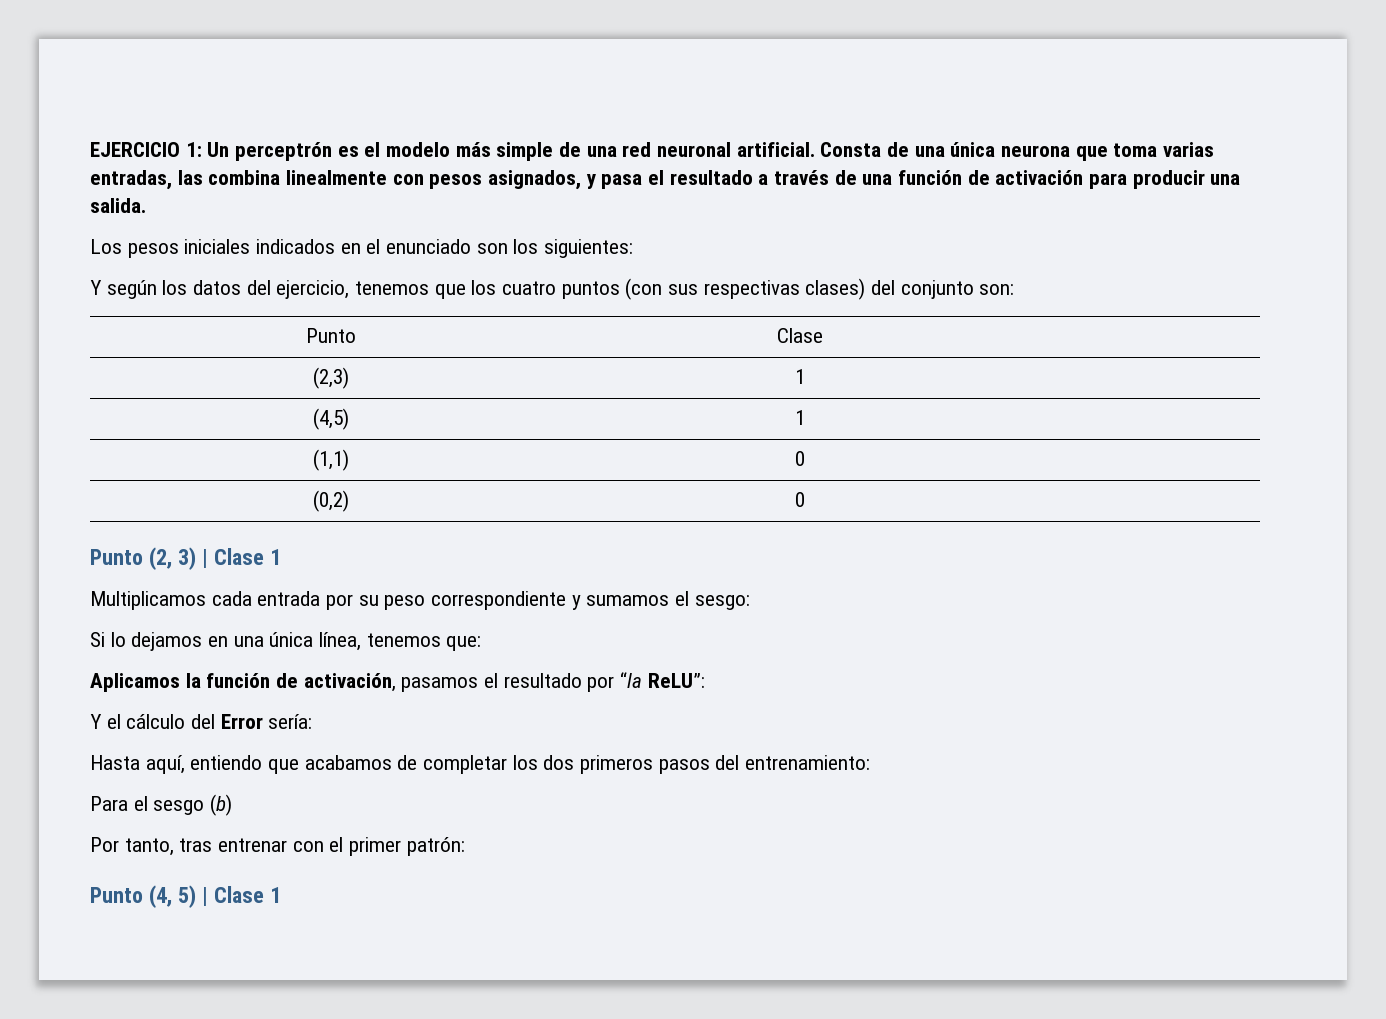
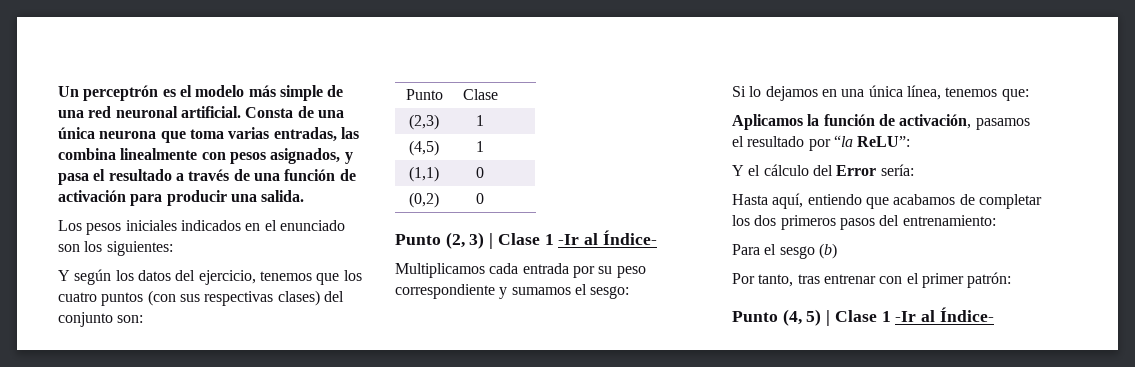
[90,142,202,157] EJERCICIO 1: -> (58, 91) none
(281, 557) none -> [558,230,657,245] -Ir al Índice-
(281, 895) none -> [895,307,994,322] -Ir al Índice-

